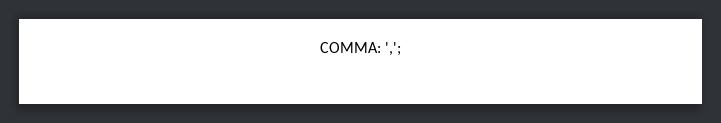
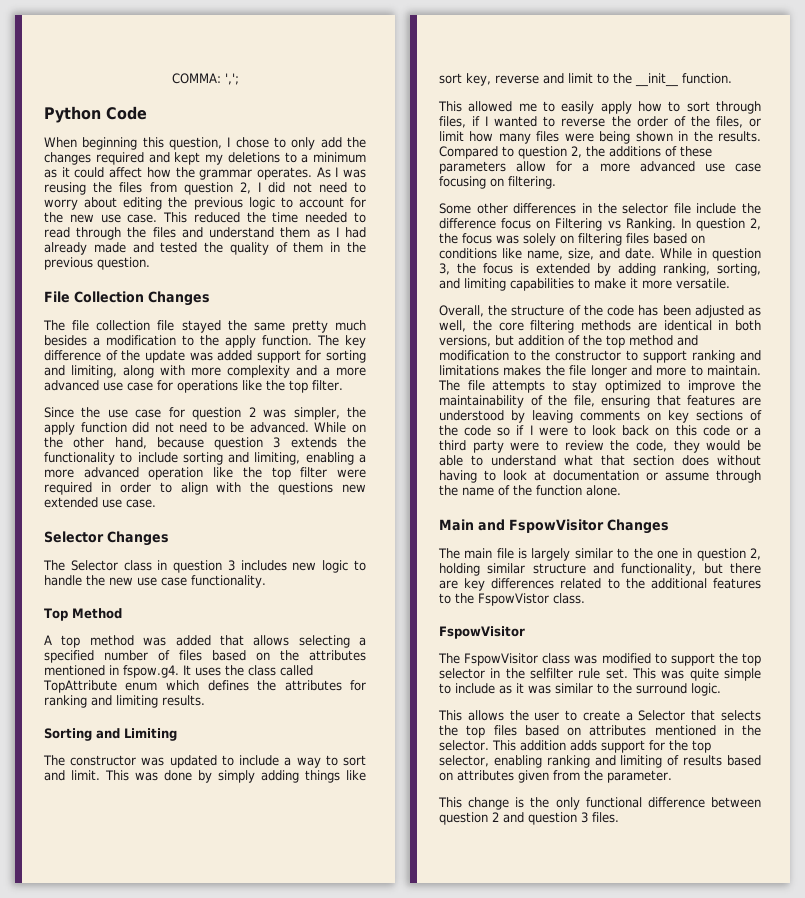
(402, 49) none -> [44,106,147,123] [44,137,366,150] [44,152,366,165] [44,167,366,180] [44,182,366,195] [44,197,366,210] [44,212,366,223] [44,227,367,240] [44,242,366,255] [44,257,150,270] [44,291,210,306] [43,320,366,333] [44,335,366,348] [44,350,366,363] [44,365,366,378] [44,380,343,393] [44,407,367,420] [44,422,366,435] [44,437,366,450] [44,452,366,465] [44,467,367,480] [44,482,366,495] [44,497,156,508] [44,531,169,546] [43,560,366,573] [44,575,266,588] [44,608,122,621] [44,635,366,648] [44,650,366,663] [44,665,313,678] [43,680,366,693] [44,695,205,708] [44,728,177,741] [43,755,367,768] [44,770,366,783] [439,73,732,87] [438,101,761,114] [439,116,761,128] [439,131,761,144] [439,146,712,159] [439,161,761,174] [439,176,556,189] [439,203,761,214] [439,218,761,231] [439,233,705,246] [439,248,761,261] [439,263,761,276] [439,278,730,291] [439,305,761,318] [439,320,761,333] [439,335,698,348] [439,350,761,363] [439,365,761,378] [438,380,761,393] [439,395,761,408] [439,410,762,423] [439,425,761,436] [439,440,761,453] [439,455,761,466] [439,470,761,483] [439,485,621,496] [439,519,669,534] [438,548,761,561] [439,563,761,576] [439,578,761,591] [439,593,585,606] [439,626,525,639] [438,653,761,666] [439,668,761,681] [439,683,721,696] [438,710,761,721] [439,725,761,738] [439,740,711,753] [439,755,761,768] [439,770,672,783] [438,797,761,810] [439,812,619,825] // Python Code // When beginning this question, I chose to only add the changes required and kept my deletions to a minimum as it could affect how the grammar operates. As I was reusing the files from question 2, I did not need to worry about editing the previous logic to account for the new use case. This reduced the time needed to read through the files and understand them as I had already made and tested the quality of them in the previous question. // File Collection Changes // The file collection file stayed the same pretty much besides a modification to the apply function. The key difference of the update was added support for sorting and limiting, along with more complexity and a more advanced use case for operations like the top filter. // Since the use case for question 2 was simpler, the apply function did not need to be advanced. While on the other hand, because question 3 extends the functionality to include sorting and limiting, enabling a more advanced operation like the top filter were required in order to align with the questions new extended use case. // Selector Changes // The Selector class in question 3 includes new logic to handle the new use case functionality. // Top Method // A top method was added that allows selecting a specified number of files based on the attributes mentioned in fspow.g4. It uses the class called TopAttribute enum which defines the attributes for ranking and limiting results. // Sorting and Limiting // The constructor was updated to include a way to sort and limit. This was done by simply adding things like sort key, reverse and limit to the __init__ function. // This allowed me to easily apply how to sort through files, if I wanted to reverse the order of the files, or limit how many files were being shown in the results. Compared to question 2, the additions of these parameters allow for a more advanced use case focusing on filtering. // Some other differences in the selector file include the difference focus on Filtering vs Ranking. In question 2, the focus was solely on filtering files based on conditions like name, size, and date. While in question 3, the focus is extended by adding ranking, sorting, and limiting capabilities to make it more versatile. // Overall, the structure of the code has been adjusted as well, the core filtering methods are identical in both versions, but addition of the top method and modification to the constructor to support ranking and limitations makes the file longer and more to maintain. The file attempts to stay optimized to improve the maintainability of the file, ensuring that features are understood by leaving comments on key sections of the code so if I were to look back on this code or a third party were to review the code, they would be able to understand what that section does without having to look at documentation or assume through the name of the function alone. // Main and FspowVisitor Changes // The main file is largely similar to the one in question 2, holding similar structure and functionality, but there are key differences related to the additional features to the FspowVistor class. // FspowVisitor // The FspowVisitor class was modified to support the top selector in the selfilter rule set. This was quite simple to include as it was similar to the surround logic. // This allows the user to create a Selector that selects the top files based on attributes mentioned in the selector. This addition adds support for the top selector, enabling ranking and limiting of results based on attributes given from the parameter. // This change is the only functional difference between question 2 and question 3 files.

